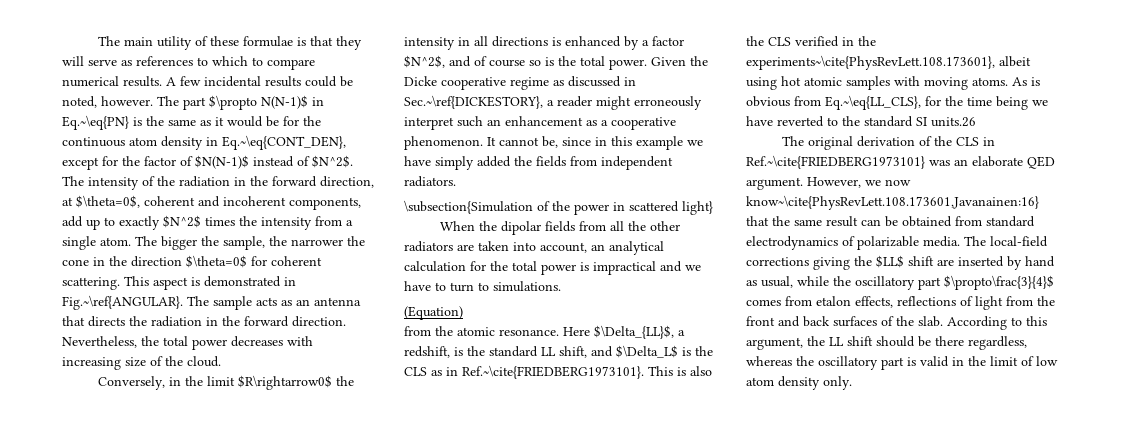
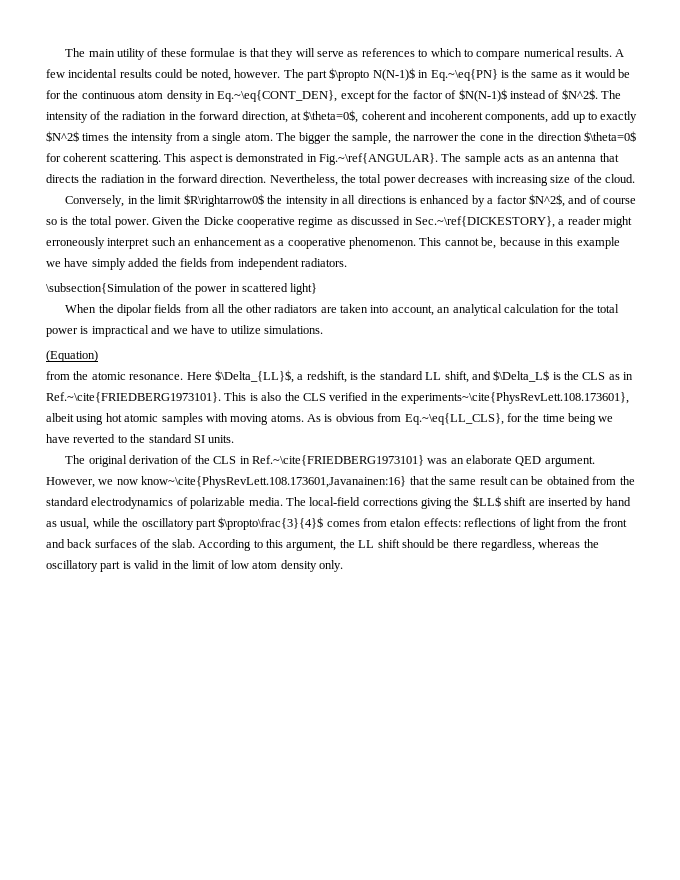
[487,137,496,146] It -> [419,237,442,246] This
[562,137,591,146] since -> [499,237,541,246] because
[450,282,489,292] turn to -> [230,325,261,334] utilize
[931,117,976,127] units.26 -> [208,435,235,443] units.
(982, 221) none -> [619,476,635,485] the
[855,296,893,308] effects, -> [423,518,461,527] effects:

